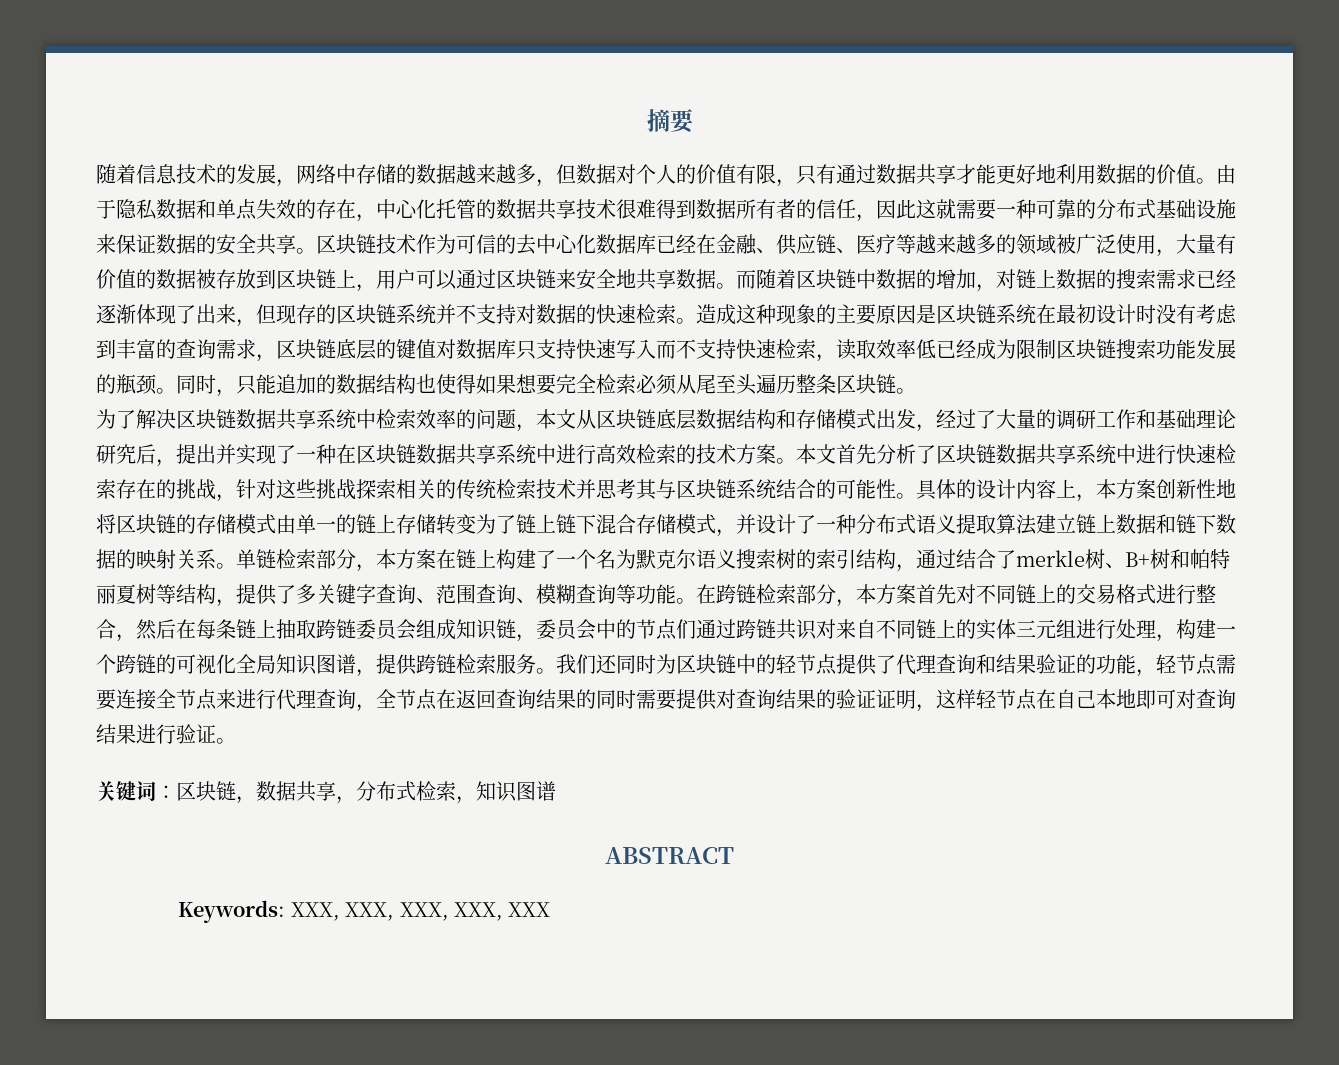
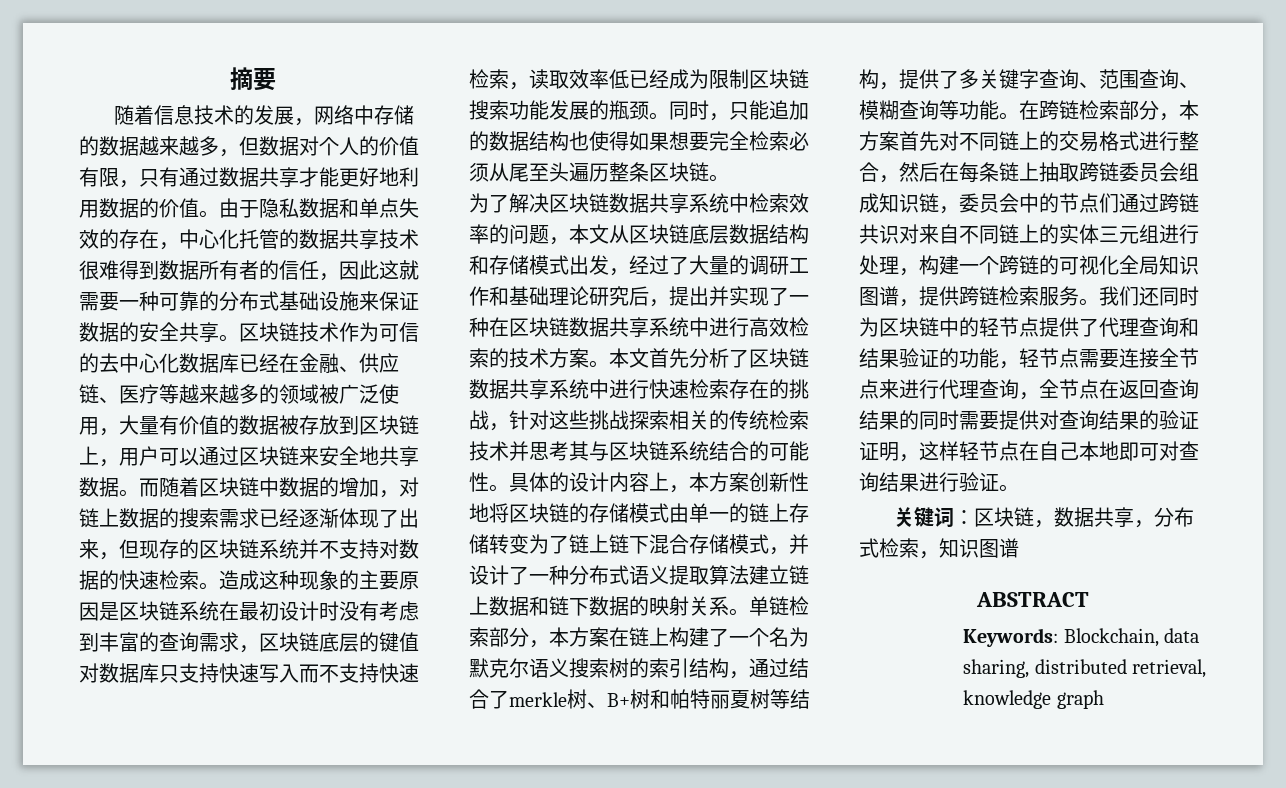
[290,902,551,921] XXX, XXX, XXX, XXX, XXX -> [1063,628,1200,647] [963,659,1207,678] [963,690,1104,709] Blockchain, data sharing, distributed retrieval, knowledge graph

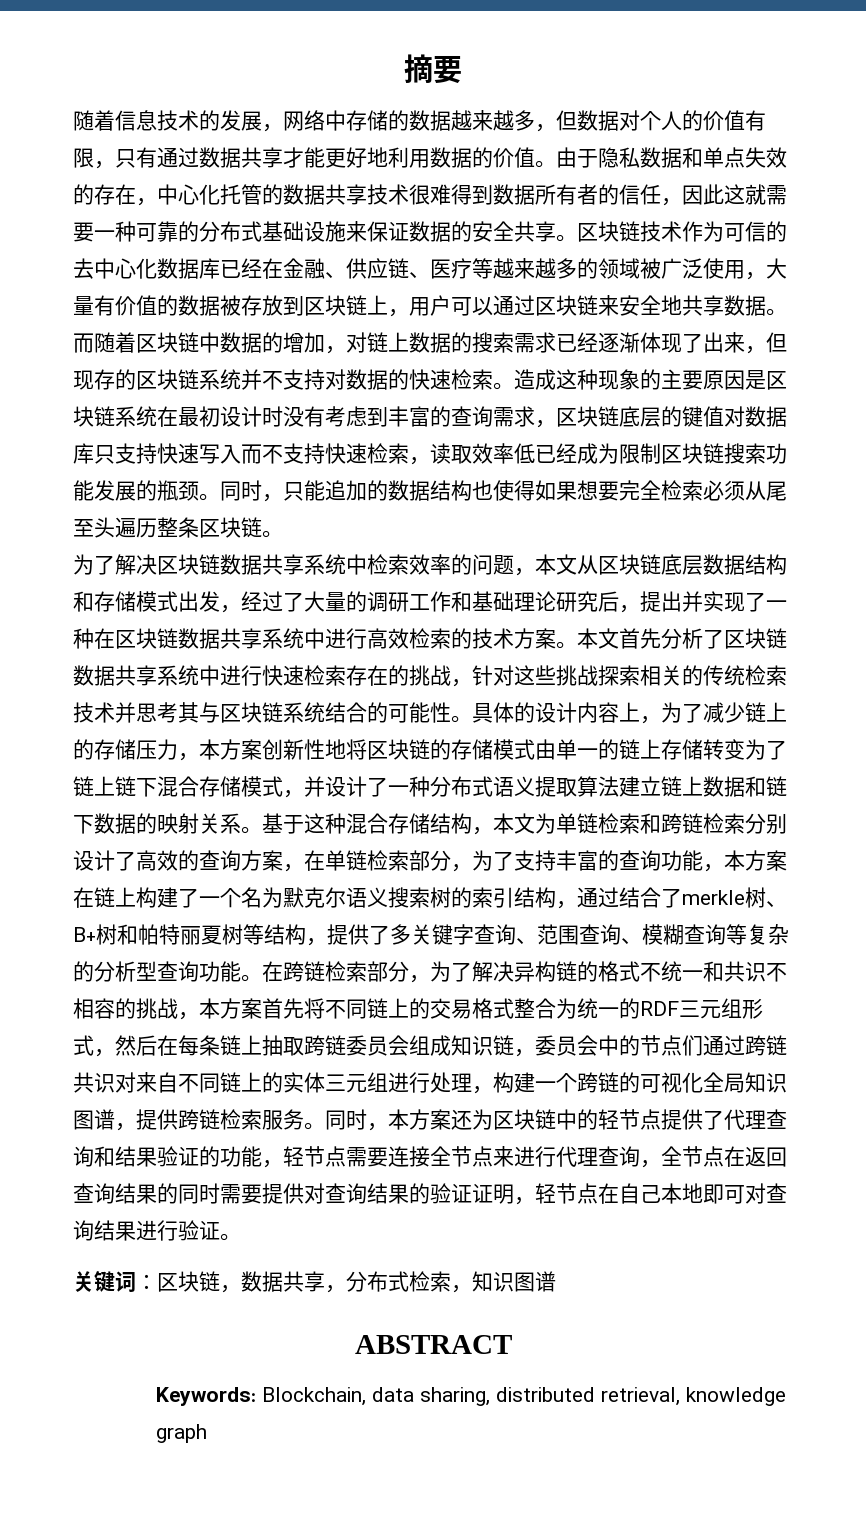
(689, 489) none -> [661,702,787,723] [73,739,199,761] 为了减少链上的存储压力，
[749,596,809,616] [469,627,529,647] 单链检索部分 -> [262,813,787,835] [73,850,703,872] 基于这种混合存储结构，本文为单链检索和跨链检索分别设计了高效的查询方案，在单链检索部分，为了支持丰富的查询功能
(959, 110) none -> [747,924,789,945] [73,961,199,982] 复杂的分析型查询
(1179, 117) none -> [430,961,787,982] [73,998,199,1020] 为了解决异构链的格式不统一和共识不相容的挑战，
[939,131,959,151] 对 -> [304,998,325,1019] 将
[1139,131,1199,151] [859,162,879,182] 进行整合 -> [514,998,763,1019] [73,1035,94,1056] 整合为统一的RDF三元组形式
[1099,286,1199,306] 我们还同时 -> [325,1109,472,1131] 同时，本方案还
[919,441,959,461] 这样 -> (535, 1201) none

